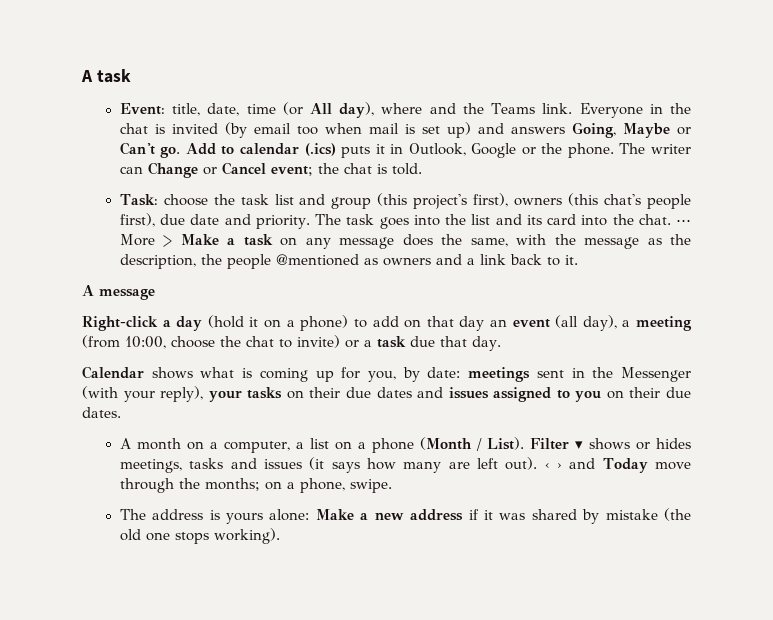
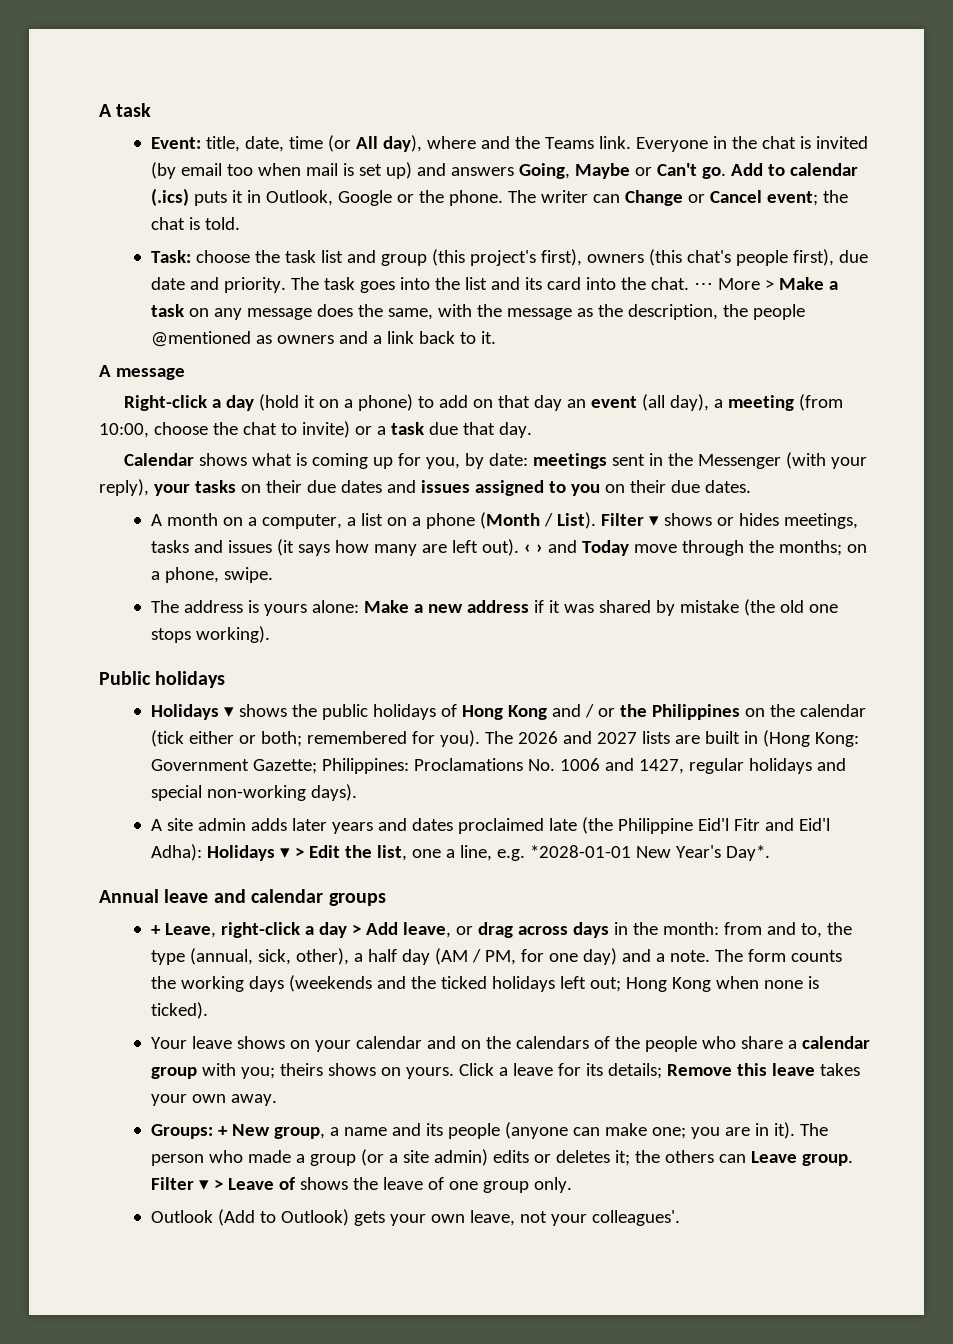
(280, 536) none -> [99,671,226,688] [150,704,866,720] [150,730,859,747] [150,758,846,774] [150,784,357,801] [150,817,830,834] [150,844,770,861] [99,889,386,906] [150,922,852,938] [150,948,842,965] [150,975,819,992] [150,1002,208,1019] [150,1036,870,1052] [150,1063,860,1079] [150,1094,277,1106] [150,1122,828,1139] [150,1149,853,1166] [150,1177,572,1193] [150,1209,680,1226] // Public holidays // Holidays ▾ shows the public holidays of Hong Kong and / or the Philippines on the calendar (tick either or both; remembered for you). The 2026 and 2027 lists are built in (Hong Kong: Government Gazette; Philippines: Proclamations No. 1006 and 1427, regular holidays and special non-working days). // A site admin adds later years and dates proclaimed late (the Philippine Eid'l Fitr and Eid'l Adha): Holidays ▾ > Edit the list, one a line, e.g. *2028-01-01 New Year's Day*. // Annual leave and calendar groups // + Leave, right-click a day > Add leave, or drag across days in the month: from and to, the type (annual, sick, other), a half day (AM / PM, for one day) and a note. The form counts the working days (weekends and the ticked holidays left out; Hong Kong when none is ticked). // Your leave shows on your calendar and on the calendars of the people who share a calendar group with you; theirs shows on yours. Click a leave for its details; Remove this leave takes your own away. // Groups: + New group, a name and its people (anyone can make one; you are in it). The person who made a group (or a site admin) edits or deletes it; the others can Leave group. Filter ▾ > Leave of shows the leave of one group only. // Outlook (Add to Outlook) gets your own leave, not your colleagues'.

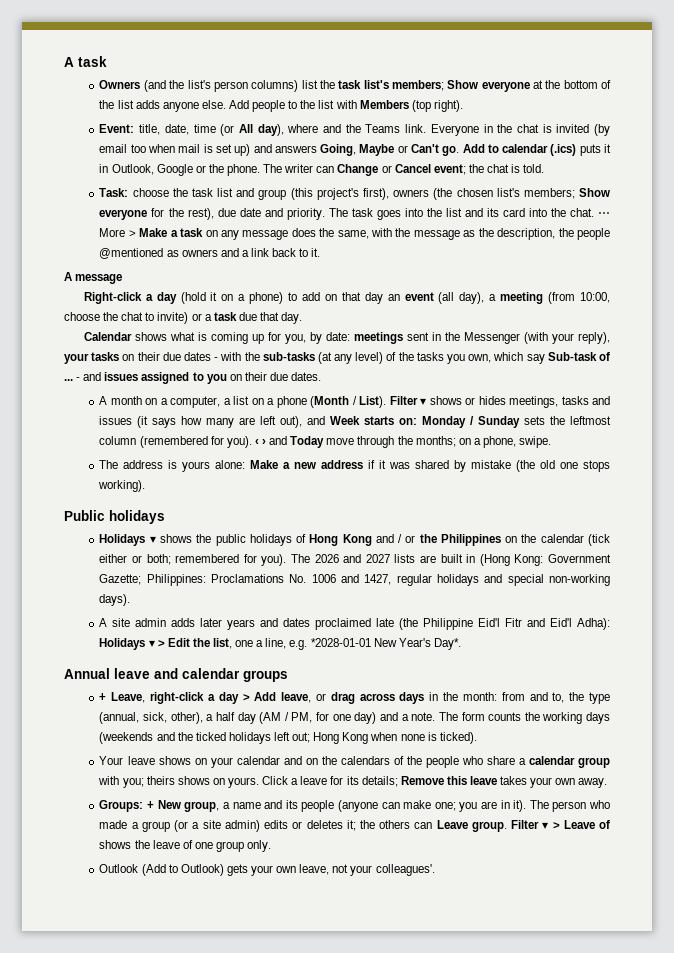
(152, 110) none -> [99,80,612,92] [99,100,463,112] // Owners (and the list's person columns) list the task list's members; Show everyone at the bottom of the list adds anyone else. Add people to the list with Members (top right).
[648,249,834,266] (this chat's people first), -> [433,188,610,200] [99,208,214,220] (the chosen list's members; Show everyone for the rest),
(382, 486) none -> [214,352,610,364] [64,377,81,381] - with the sub-tasks (at any level) of the tasks you own, which say Sub-task of ... -
[481,539,519,556] out). -> [280,416,612,428] [99,436,252,448] out), and Week starts on: Monday / Sunday sets the leftmost column (remembered for you).

